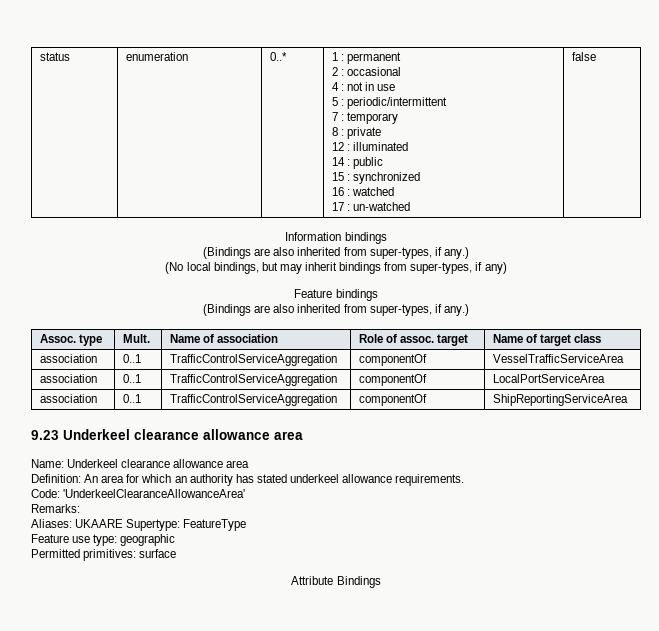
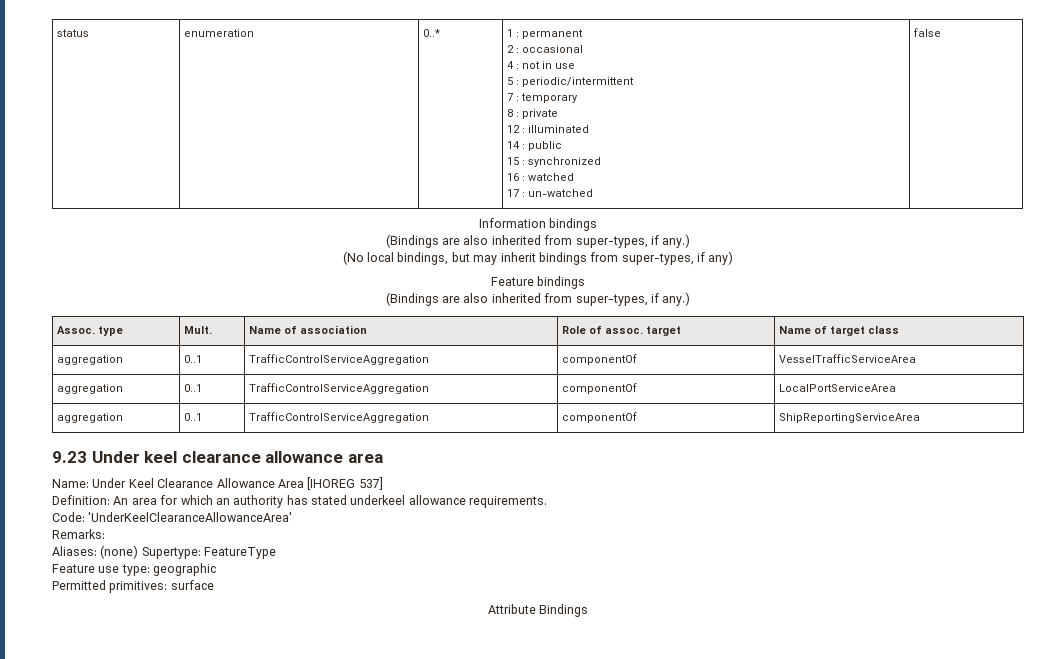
[39,354,97,363] association -> [57,355,124,365] aggregation
[39,374,97,383] association -> [57,384,124,394] aggregation
[39,394,97,403] association -> [57,413,124,423] aggregation
[63,429,130,440] Underkeel -> [91,451,178,463] Under keel
[67,459,250,468] Underkeel clearance allowance area -> [92,477,383,490] Under Keel Clearance Allowance Area [IHOREG 537]
[63,489,246,498] 'UnderkeelClearanceAllowanceArea' -> [88,512,293,522] 'UnderKeelClearanceAllowanceArea'
[75,519,124,528] UKAARE -> [100,545,139,559] (none)

